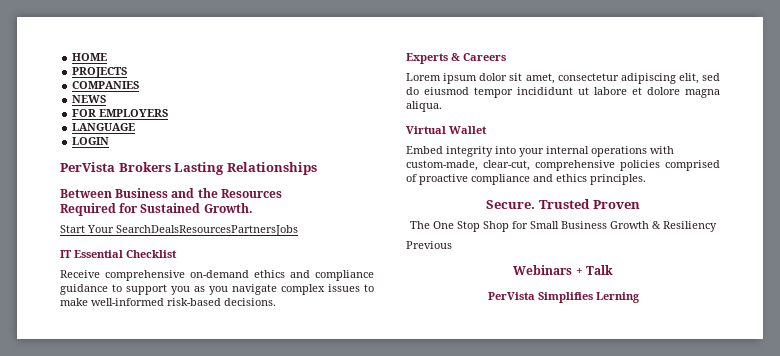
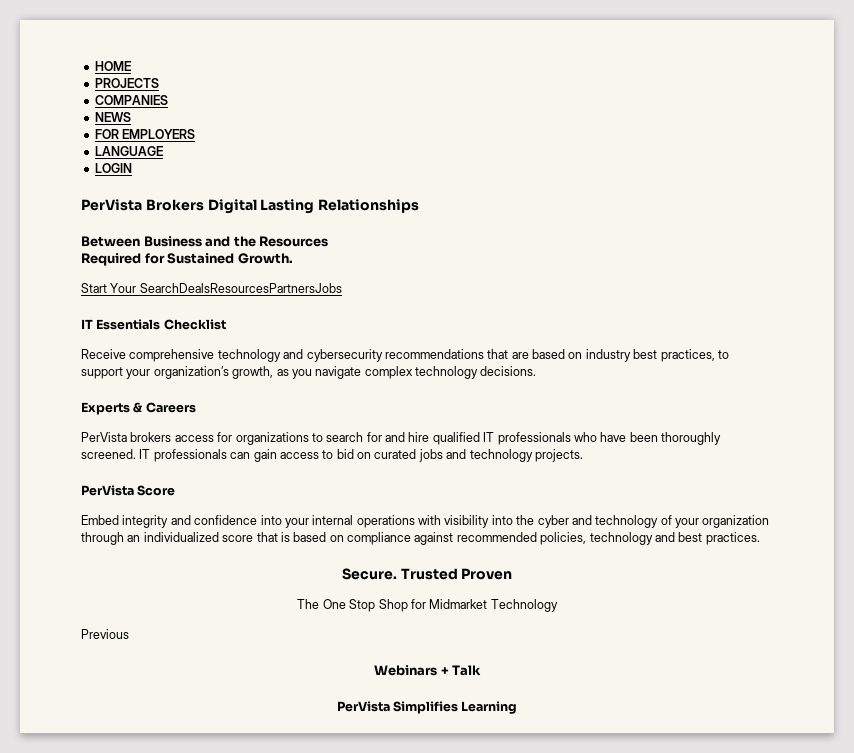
(171, 167) none -> [207,199,257,214] Digital
[74,250,123,258] Essential -> [96,319,161,330] Essentials
[190,270,374,281] [60,284,374,295] [60,298,276,306] [406,53,506,64] [406,73,720,84] [406,87,720,98] [406,101,442,112] [406,126,487,134] on-demand ethics and compliance guidance to support you as you navigate complex issues to make well-informed risk-based decisions. // Experts & Careers // Lorem ipsum dolor sit amet, consectetur adipiscing elit, sed do eiusmod tempor incididunt ut labore et dolore magna aliqua. // Virtual Wallet -> [217,349,729,362] [81,366,537,379] [81,402,196,415] [81,432,721,445] [81,449,583,462] [81,485,176,496] technology and cybersecurity recommendations that are based on industry best practices, to support your organization’s growth, as you navigate complex technology decisions. // Experts & Careers // PerVista brokers access for organizations to search for and hire qualified IT professionals who have been thoroughly screened. IT professionals can gain access to bid on curated jobs and technology projects. // PerVista Score
(493, 151) none -> [170,515,258,525] and confidence
[406,160,720,171] [406,174,646,185] custom-made, clear-cut, comprehensive policies comprised of proactive compliance and ethics principles. -> [444,515,770,528] [81,532,760,545] visibility into the cyber and technology of your organization through an individualized score that is based on compliance against recommended policies, technology and best practices.
[530,221,717,232] Small Business Growth & Resiliency -> [429,599,558,612] Midmarket Technology
[595,292,640,303] Lerning -> [461,701,518,714] Learning

